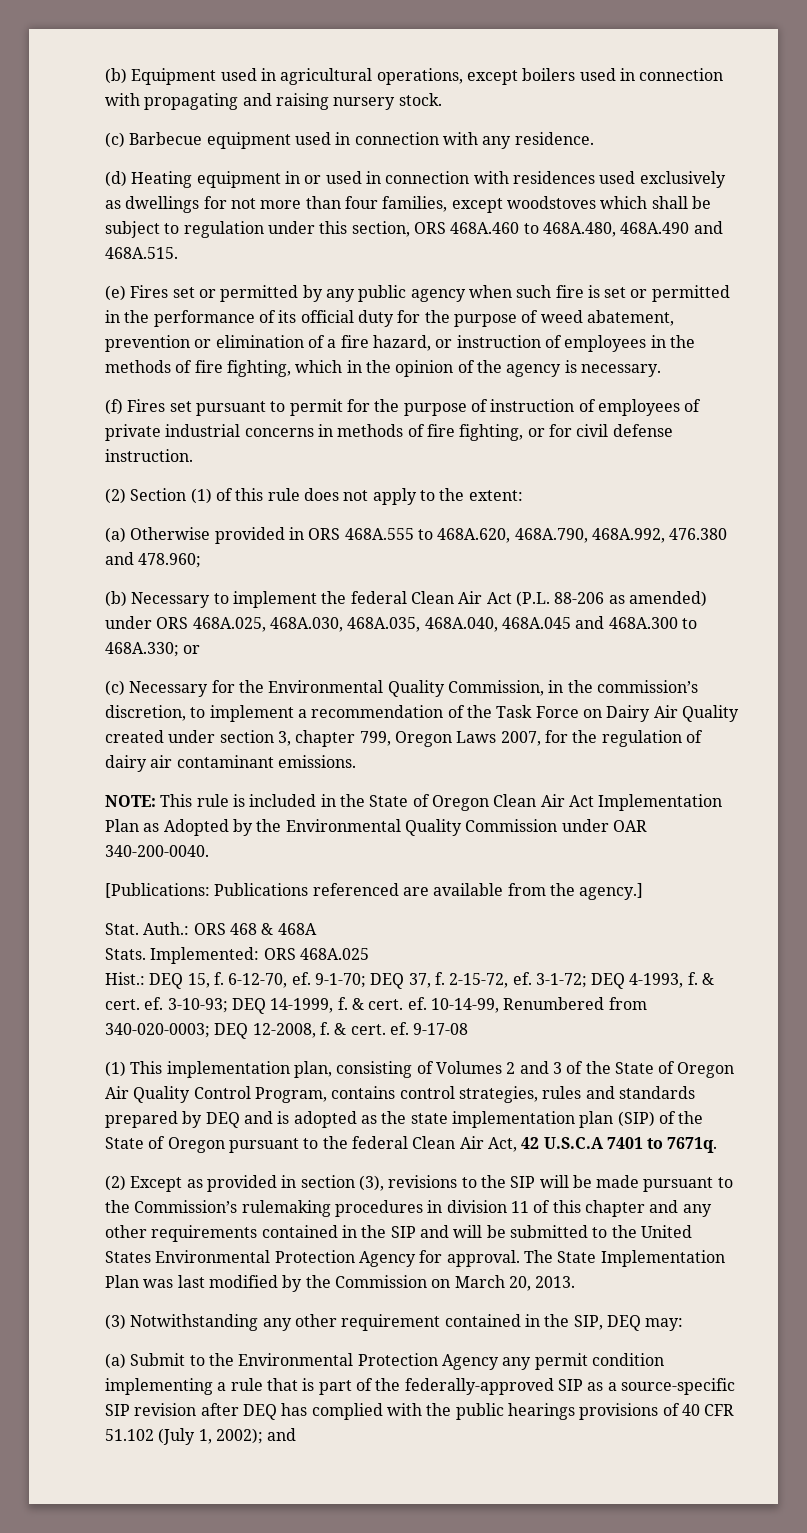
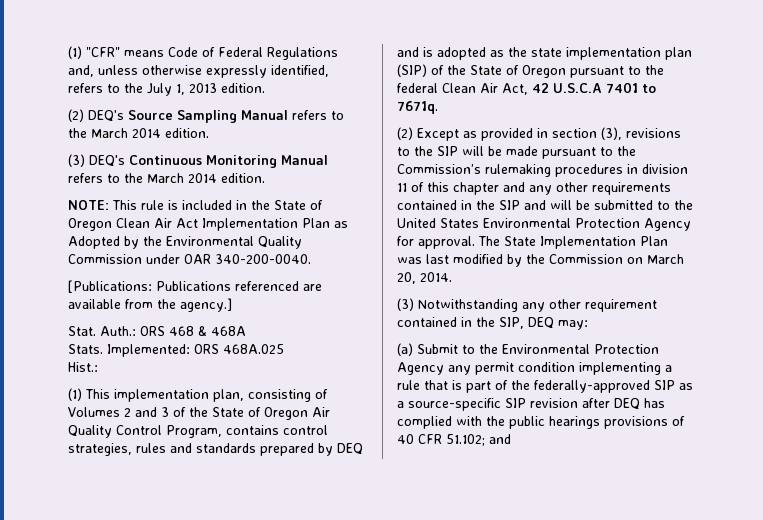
[105,68,724,85] [105,93,442,110] [105,132,594,149] [105,171,726,188] [105,196,711,213] [105,221,723,238] [105,247,178,259] [105,285,730,302] [105,310,674,327] [105,335,695,352] [105,360,661,377] [105,399,702,416] [105,424,673,441] [105,449,193,462] [105,488,523,505] [105,527,728,544] [105,552,202,568] [105,591,707,608] [105,616,697,632] [105,642,201,657] [105,680,698,697] [105,705,739,722] [105,730,703,747] [105,755,356,772] (b) Equipment used in agricultural operations, except boilers used in connection with propagating and raising nursery stock. // (c) Barbecue equipment used in connection with any residence. // (d) Heating equipment in or used in connection with residences used exclusively as dwellings for not more than four families, except woodstoves which shall be subject to regulation under this section, ORS 468A.460 to 468A.480, 468A.490 and 468A.515. // (e) Fires set or permitted by any public agency when such fire is set or permitted in the performance of its official duty for the purpose of weed abatement, prevention or elimination of a fire hazard, or instruction of employees in the methods of fire fighting, which in the opinion of the agency is necessary. // (f) Fires set pursuant to permit for the purpose of instruction of employees of private industrial concerns in methods of fire fighting, or for civil defense instruction. // (2) Section (1) of this rule does not apply to the extent: // (a) Otherwise provided in ORS 468A.555 to 468A.620, 468A.790, 468A.992, 476.380 and 478.960; // (b) Necessary to implement the federal Clean Air Act (P.L. 88-206 as amended) under ORS 468A.025, 468A.030, 468A.035, 468A.040, 468A.045 and 468A.300 to 468A.330; or // (c) Necessary for the Environmental Quality Commission, in the commission’s discretion, to implement a recommendation of the Task Force on Dairy Air Quality created under section 3, chapter 799, Oregon Laws 2007, for the regulation of dairy air contaminant emissions. -> [68,46,338,60] [68,65,329,78] [68,83,265,96] [68,109,344,123] [68,128,209,138] [68,154,328,168] [68,173,265,183] (1) "CFR" means Code of Federal Regulations and, unless otherwise expressly identified, refers to the July 1, 2013 edition. // (2) DEQ's Source Sampling Manual refers to the March 2014 edition. // (3) DEQ's Continuous Monitoring Manual refers to the March 2014 edition.
[149,972,715,989] [105,997,647,1014] [105,1022,469,1039] DEQ 15, f. 6-12-70, ef. 9-1-70; DEQ 37, f. 2-15-72, ef. 3-1-72; DEQ 4-1993, f. & cert. ef. 3-10-93; DEQ 14-1999, f. & cert. ef. 10-14-99, Renumbered from 340-020-0003; DEQ 12-2008, f. & cert. ef. 9-17-08 -> (98, 367) none
[535,1276,576,1288] 2013. -> [420,272,452,282] 2014.
[105,1428,263,1445] 51.102 (July 1, 2002); -> [446,434,485,446] 51.102;

